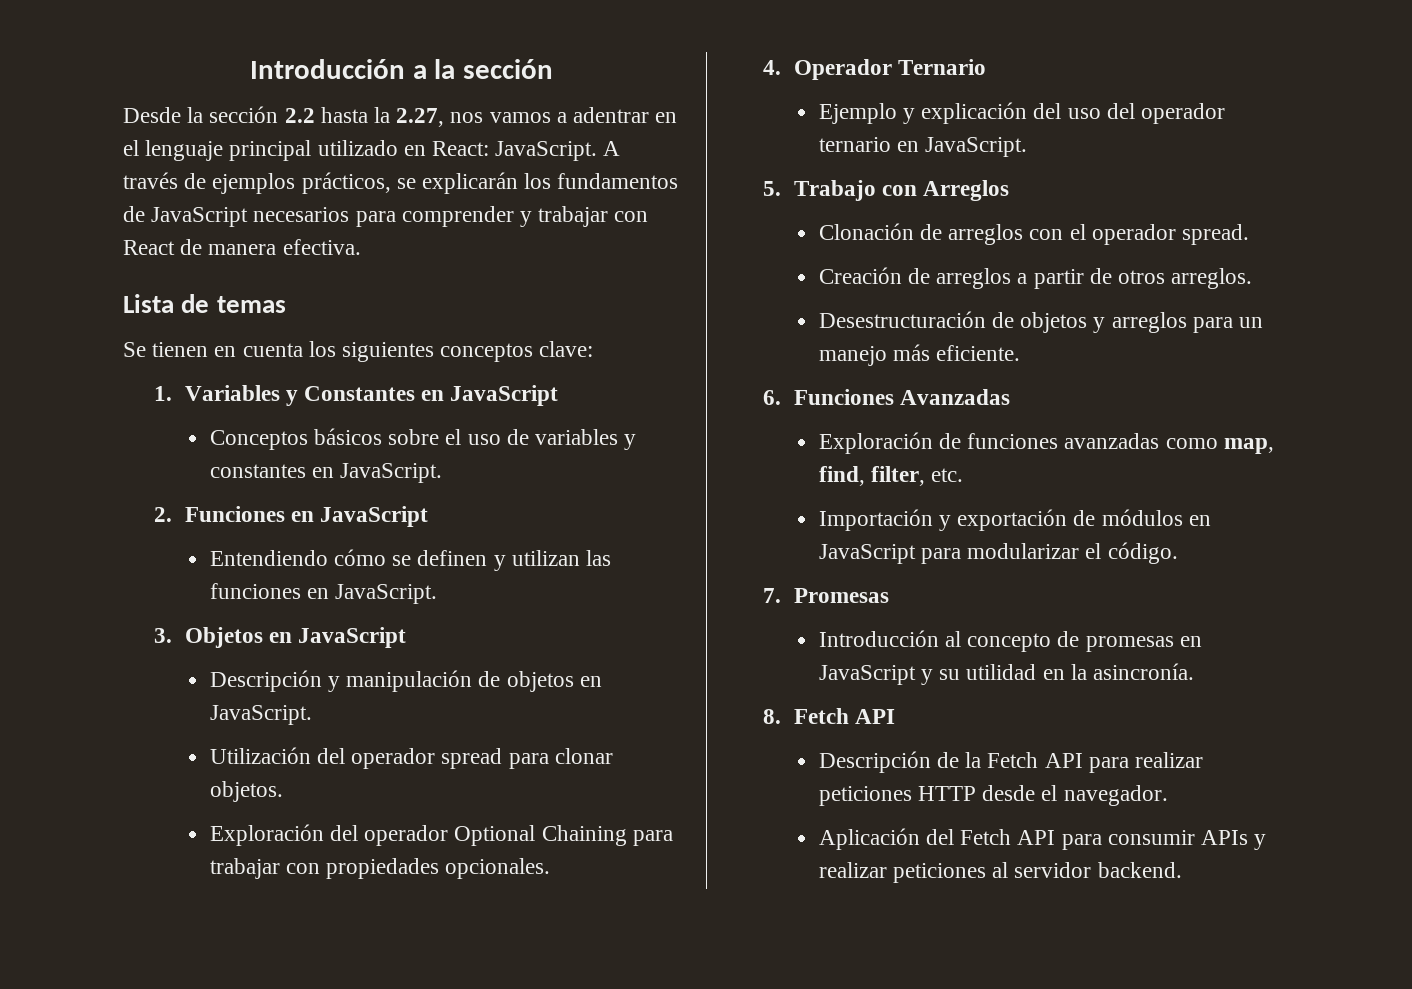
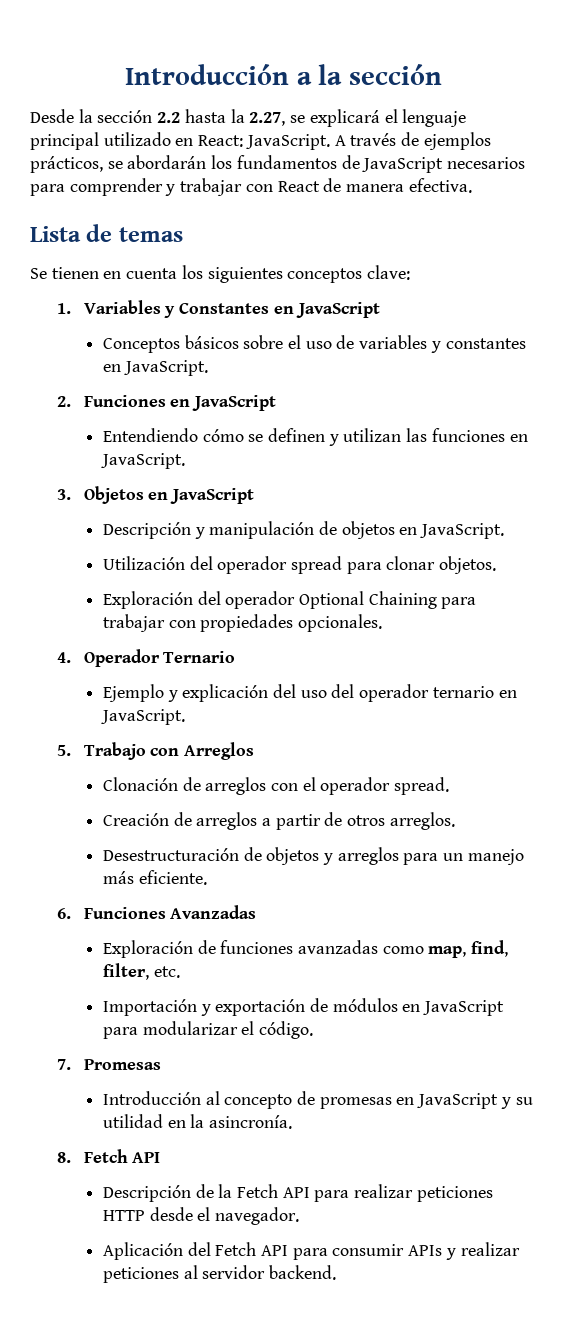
[450,107,678,123] nos vamos a adentrar en -> [290,109,380,127] se explicará
[422,172,519,194] explicarán -> [127,155,207,169] abordarán

